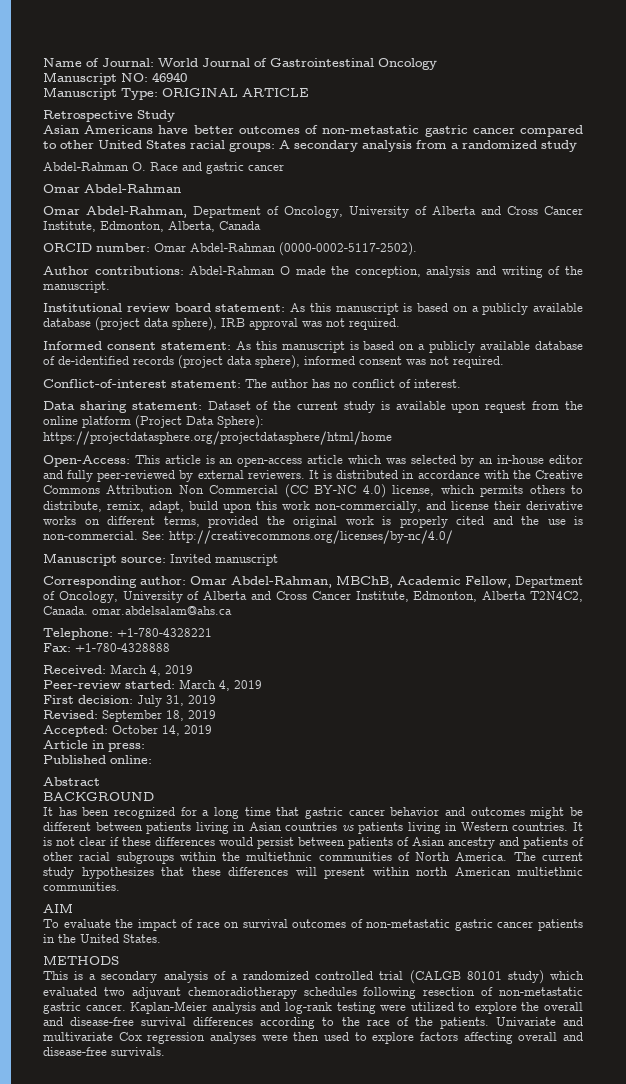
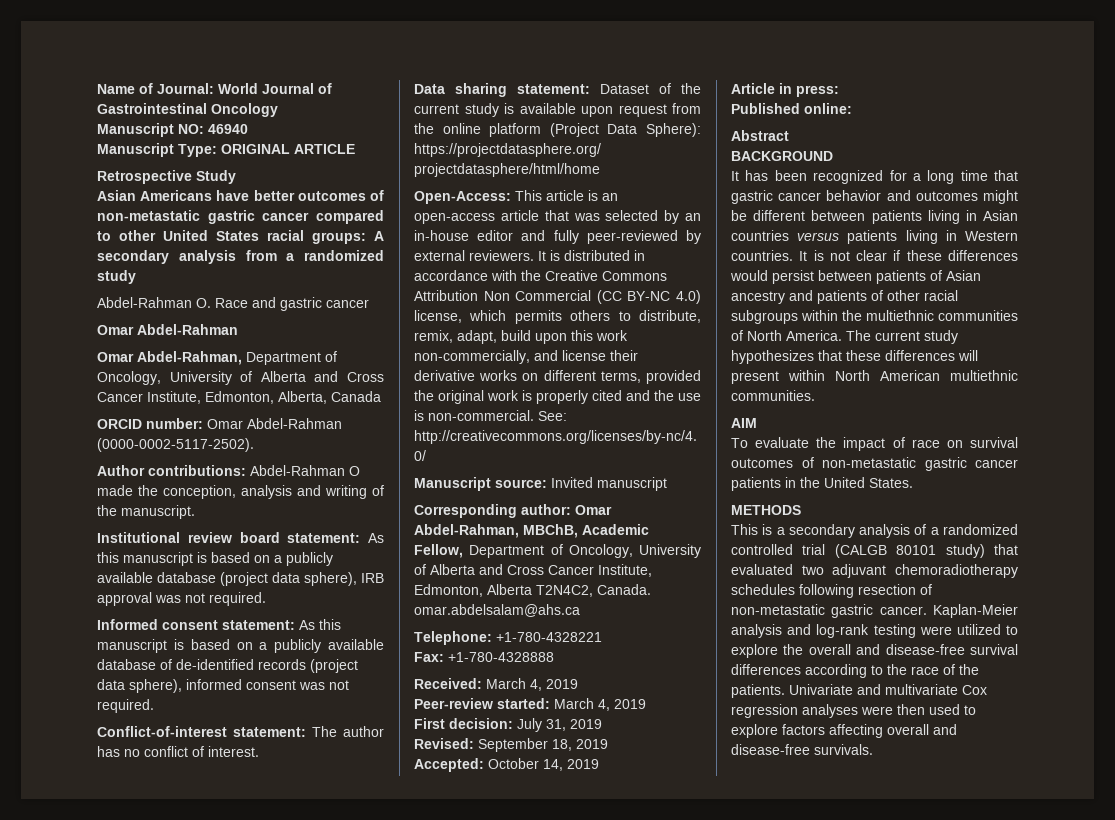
[347,455,382,464] which -> [544,210,569,221] that
[341,825,354,831] vs -> [797,232,840,241] versus
[416,867,448,876] north -> [835,370,870,381] North
[549,971,584,980] which -> [994,544,1018,555] that

